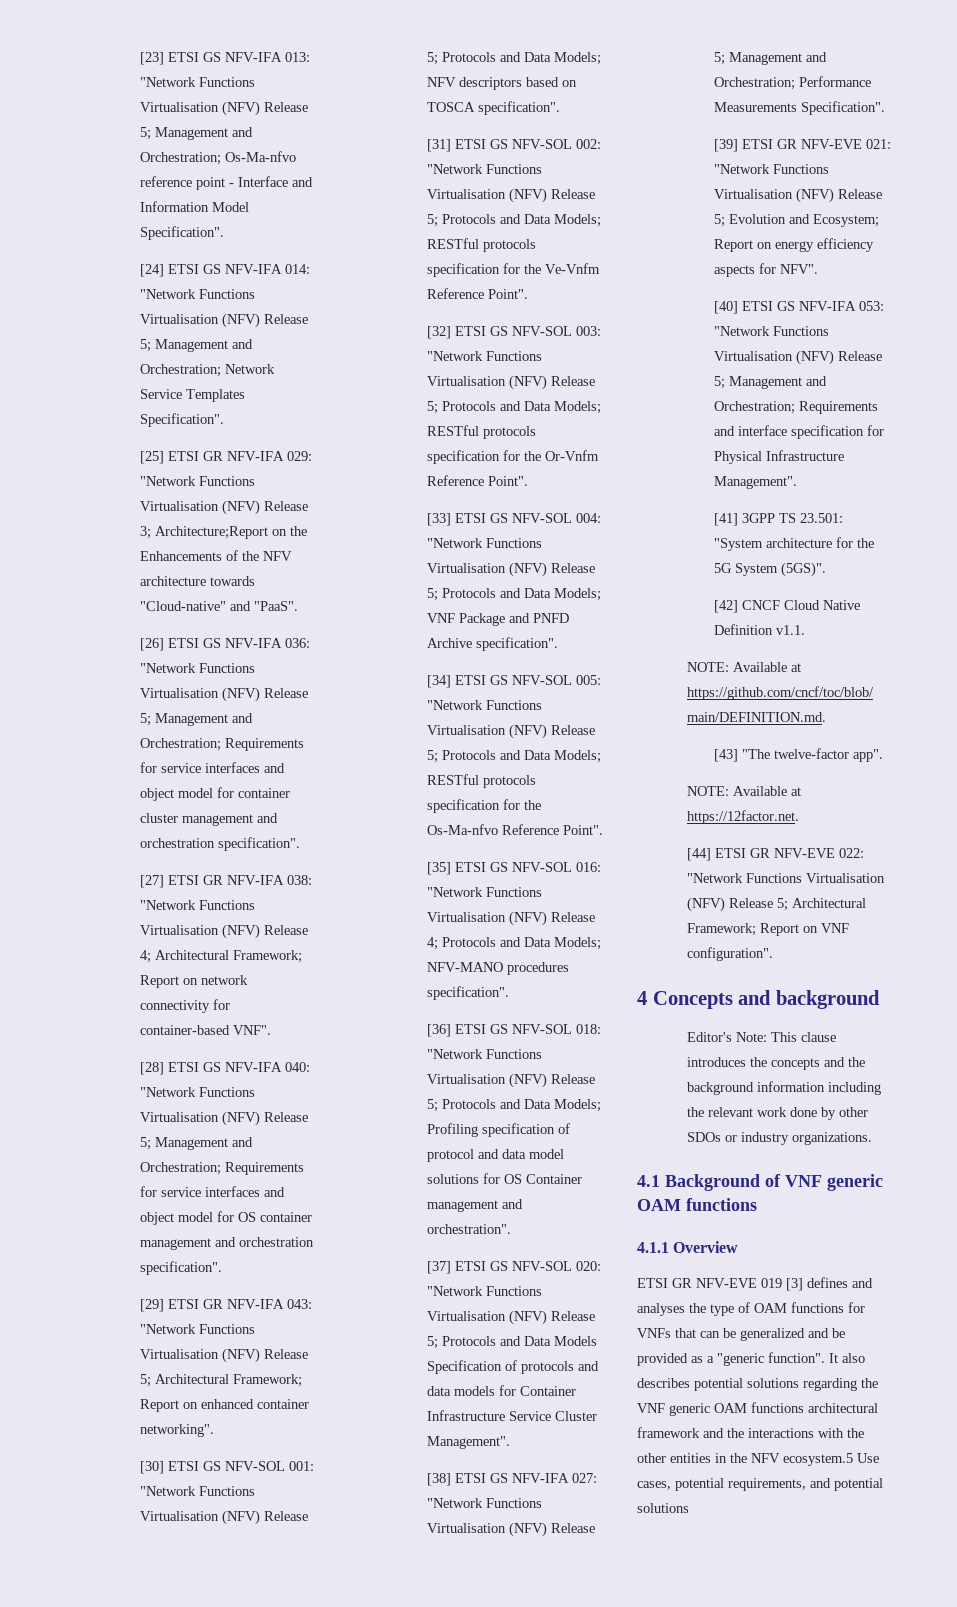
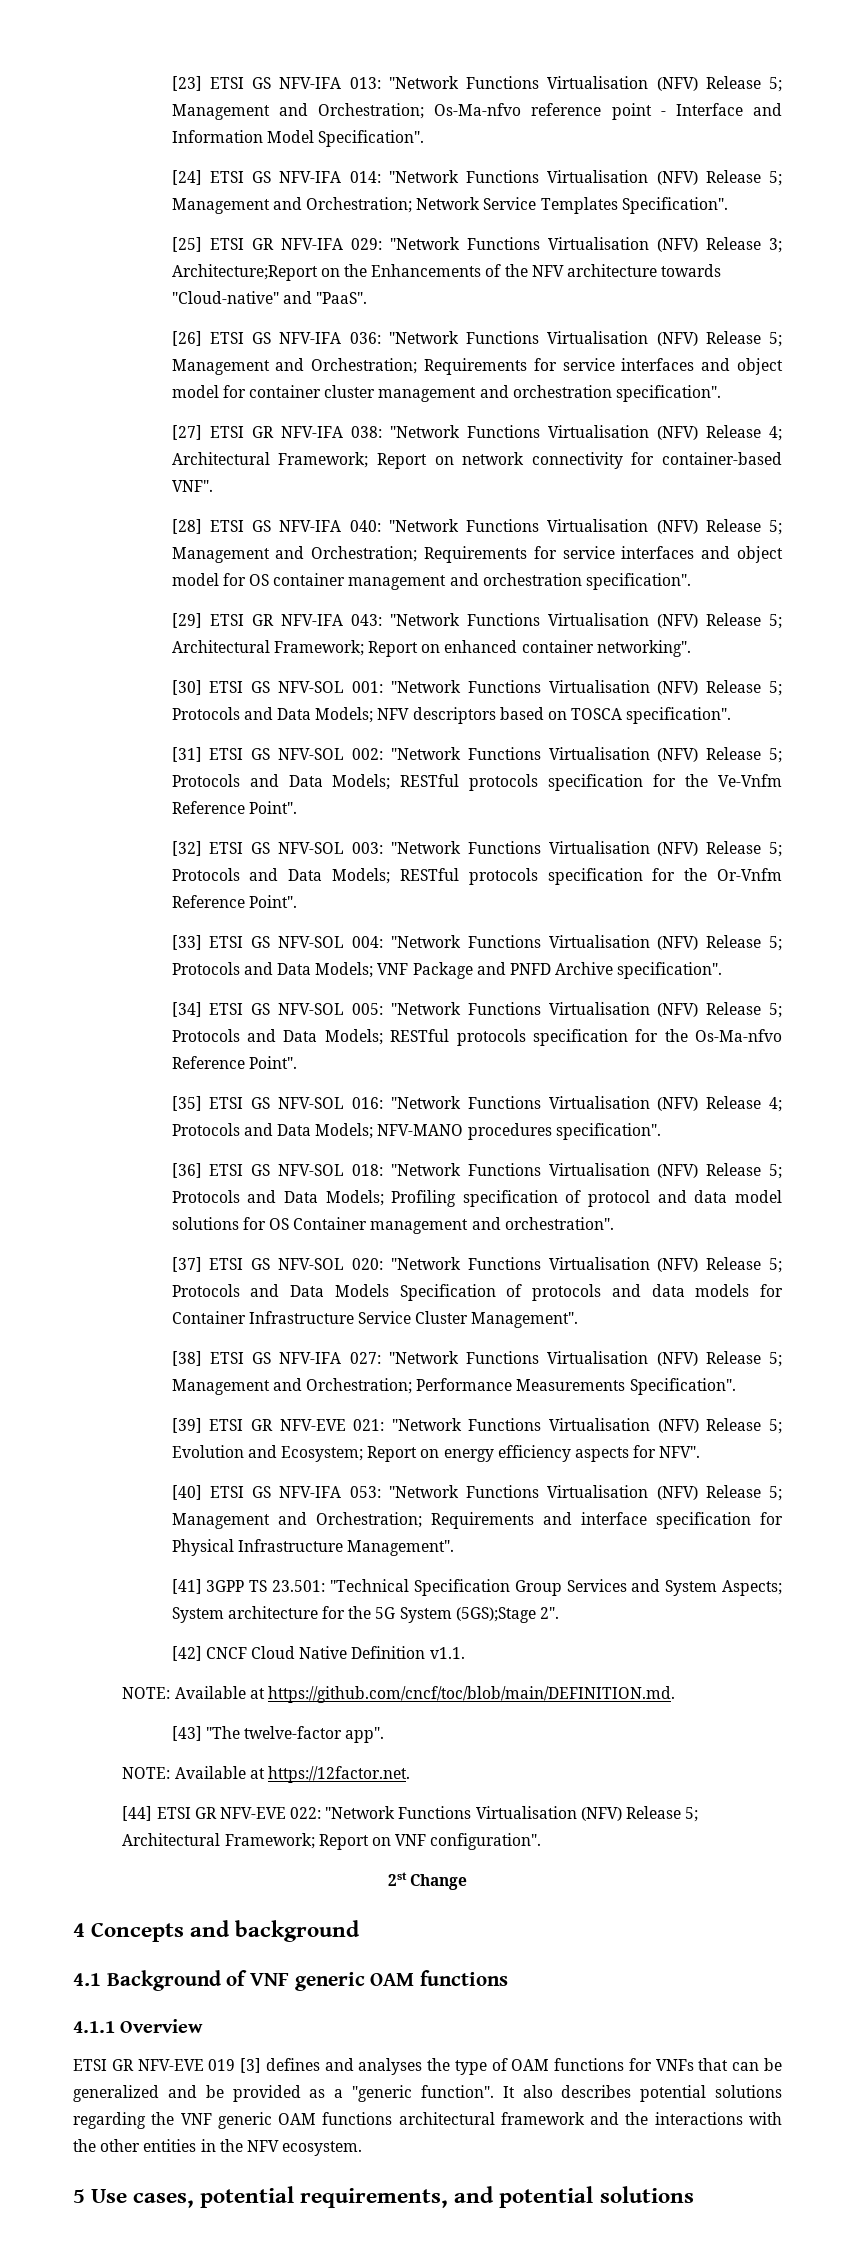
[714,538,764,551] "System -> [329,1579,783,1596] [171,1607,224,1623] "Technical Specification Group Services and System Aspects; System
[781,562,827,577] (5GS)". -> [455,1607,559,1623] (5GS);Stage 2".
(774, 954) none -> [387,1872,468,1890] // 2st Change
[687,1032,837,1042] [687,1057,866,1070] [687,1081,882,1095] [687,1107,869,1120] [687,1132,873,1145] // Editor's Note: This clause introduces the concepts and the background information including the relevant work done by other SDOs or industry organizations. -> (361, 1931) none
[783,1453,853,1466] ecosystem.5 -> [282,2141,363,2156] [73,2189,85,2203] ecosystem. // 5

